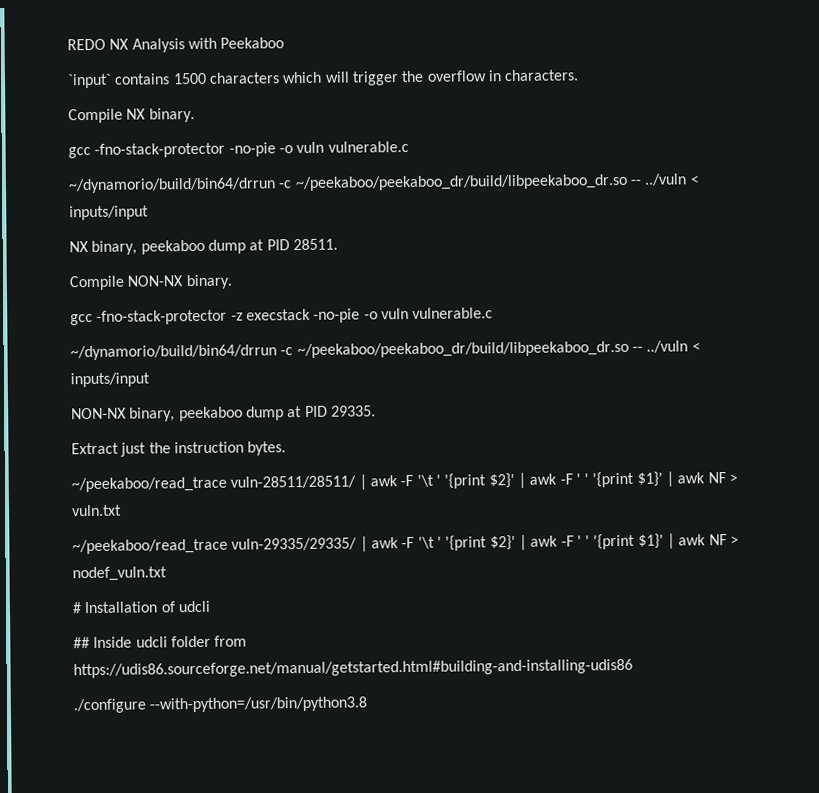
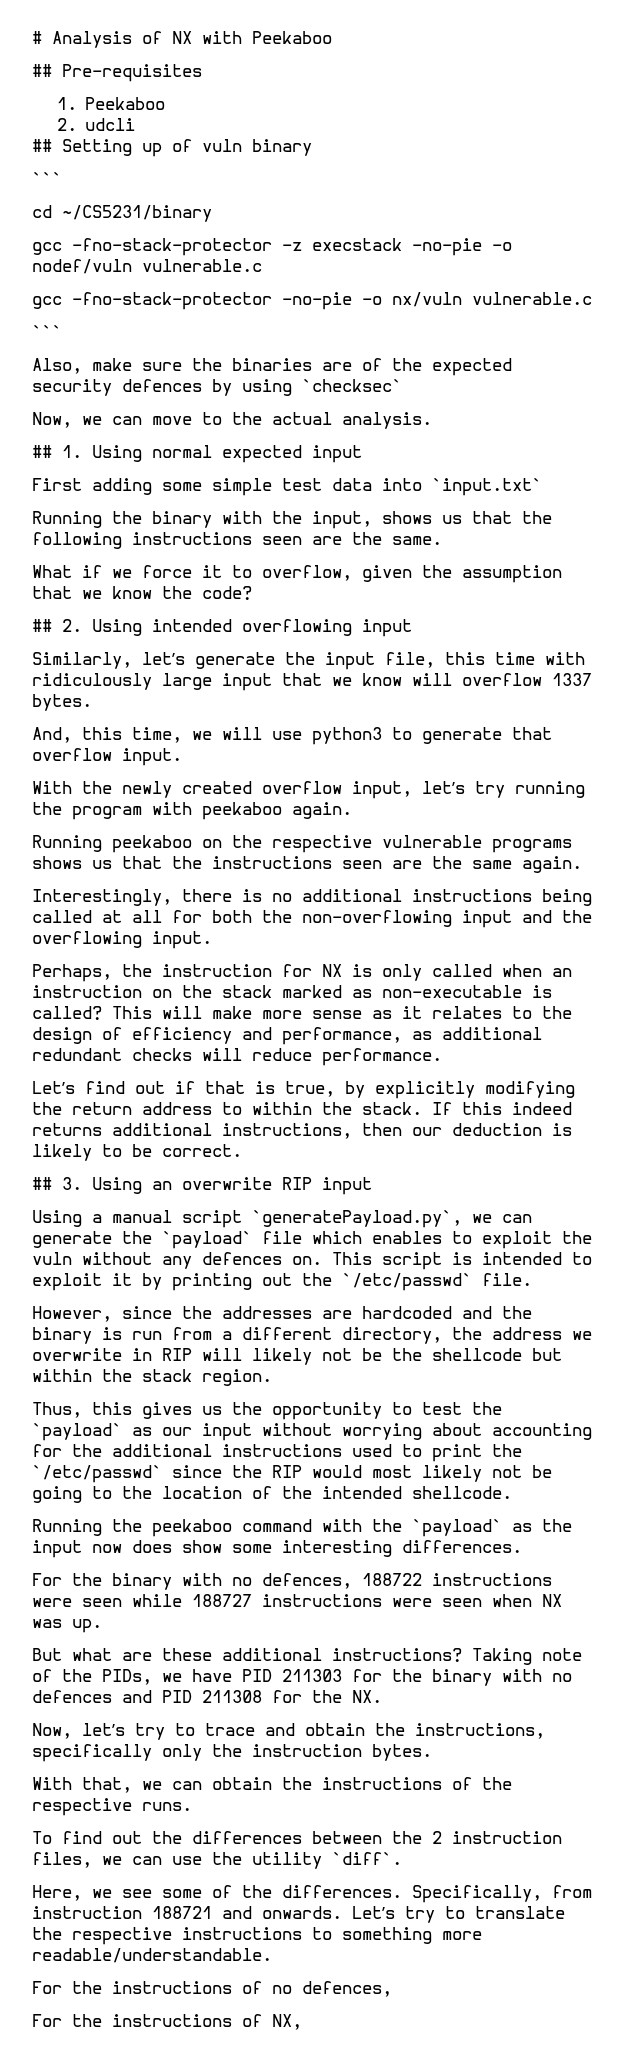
[67,37,285,53] [67,69,580,89] [68,108,195,124] [68,140,409,159] [68,173,700,194] [69,205,149,221] [69,238,338,255] [69,274,232,291] REDO NX Analysis with Peekaboo // `input` contains 1500 characters which will trigger the overflow in characters. // Compile NX binary. // gcc -fno-stack-protector -no-pie -o vuln vulnerable.c // ~/dynamorio/build/bin64/drrun -c ~/peekaboo/peekaboo_dr/build/libpeekaboo_dr.so -- ../vuln < inputs/input // NX binary, peekaboo dump at PID 28511. // Compile NON-NX binary. -> [32,31,332,48] [32,64,202,82] [56,97,166,110] [56,118,136,131] [32,139,312,157] [32,172,62,185] [32,205,212,222] # Analysis of NX with Peekaboo // ## Pre-requisites // 1. Peekaboo // 2. udcli // ## Setting up of vuln binary // ``` // cd ~/CS5231/binary
[380,307,494,320] [70,340,701,361] [70,372,150,388] [71,405,376,422] [71,441,287,457] [71,471,739,493] [72,504,122,517] [72,533,740,555] [72,566,167,582] [72,600,211,614] [73,635,248,649] [73,658,633,679] [73,696,368,714] vuln vulnerable.c // ~/dynamorio/build/bin64/drrun -c ~/peekaboo/peekaboo_dr/build/libpeekaboo_dr.so -- ../vuln < inputs/input // NON-NX binary, peekaboo dump at PID 29335. // Extract just the instruction bytes. // ~/peekaboo/read_trace vuln-28511/28511/ | awk -F '\t ' '{print $2}' | awk -F ' ' '{print $1}' | awk NF > vuln.txt // ~/peekaboo/read_trace vuln-29335/29335/ | awk -F '\t ' '{print $2}' | awk -F ' ' '{print $1}' | awk NF > nodef_vuln.txt // # Installation of udcli // ## Inside udcli folder from https://udis86.sourceforge.net/manual/getstarted.html#building-and-installing-udis86 // ./configure --with-python=/usr/bin/python3.8 -> [32,259,262,274] [32,292,592,310] [32,325,62,338] [32,358,512,376] [32,379,402,396] [32,412,432,429] [32,445,362,463] [32,478,542,496] [32,511,552,529] [32,532,442,549] [32,565,562,583] [32,586,252,601] [32,619,412,637] [32,652,585,670] [32,673,592,691] [32,694,92,711] [32,727,552,745] [32,748,182,766] [32,781,585,799] [32,802,352,820] [32,835,572,853] [32,856,582,873] [32,889,592,906] [32,910,592,928] [32,931,212,949] [32,964,572,982] [32,985,552,998] [32,1006,572,1021] [32,1027,542,1045] [32,1048,442,1066] [32,1081,575,1099] [32,1102,572,1115] [32,1123,572,1139] [32,1144,242,1161] [32,1177,372,1195] [32,1210,532,1228] [32,1231,592,1249] [32,1252,592,1270] [32,1273,532,1291] [32,1306,532,1322] [32,1327,592,1344] [32,1348,562,1365] [32,1369,272,1386] [32,1402,502,1420] [32,1423,592,1441] [32,1444,522,1462] [32,1465,552,1483] [32,1486,512,1503] [32,1519,572,1537] [32,1540,522,1558] [32,1573,552,1590] [32,1594,562,1607] [32,1619,102,1633] [32,1648,582,1665] [32,1669,572,1686] [32,1690,382,1703] [32,1723,545,1740] [32,1744,432,1762] [32,1777,512,1793] [32,1798,192,1816] [32,1831,562,1844] [32,1852,402,1869] [32,1885,592,1903] [32,1906,565,1923] [32,1927,482,1945] [32,1948,272,1963] [32,1981,392,1997] [32,2014,302,2030] nodef/vuln vulnerable.c // gcc -fno-stack-protector -no-pie -o nx/vuln vulnerable.c // ``` // Also, make sure the binaries are of the expected security defences by using `checksec` // Now, we can move to the actual analysis. // ## 1. Using normal expected input // First adding some simple test data into `input.txt` // Running the binary with the input, shows us that the following instructions seen are the same. // What if we force it to overflow, given the assumption that we know the code? // ## 2. Using intended overflowing input // Similarly, let’s generate the input file, this time with ridiculously large input that we know will overflow 1337 bytes. // And, this time, we will use python3 to generate that overflow input. // With the newly created overflow input, let’s try running the program with peekaboo again. // Running peekaboo on the respective vulnerable programs shows us that the instructions seen are the same again. // Interestingly, there is no additional instructions being called at all for both the non-overflowing input and the overflowing input. // Perhaps, the instruction for NX is only called when an instruction on the stack marked as non-executable is called? This will make more sense as it relates to the design of efficiency and performance, as additional redundant checks will reduce performance. // Let’s find out if that is true, by explicitly modifying the return address to within the stack. If this indeed returns additional instructions, then our deduction is likely to be correct. // ## 3. Using an overwrite RIP input // Using a manual script `generatePayload.py`, we can generate the `payload` file which enables to exploit the vuln without any defences on. This script is intended to exploit it by printing out the `/etc/passwd` file. // However, since the addresses are hardcoded and the binary is run from a different directory, the address we overwrite in RIP will likely not be the shellcode but within the stack region. // Thus, this gives us the opportunity to test the `payload` as our input without worrying about accounting for the additional instructions used to print the `/etc/passwd` since the RIP would most likely not be going to the location of the intended shellcode. // Running the peekaboo command with the `payload` as the input now does show some interesting differences. // For the binary with no defences, 188722 instructions were seen while 188727 instructions were seen when NX was up. // But what are these additional instructions? Taking note of the PIDs, we have PID 211303 for the binary with no defences and PID 211308 for the NX. // Now, let’s try to trace and obtain the instructions, specifically only the instruction bytes. // With that, we can obtain the instructions of the respective runs. // To find out the differences between the 2 instruction files, we can use the utility `diff`. // Here, we see some of the differences. Specifically, from instruction 188721 and onwards. Let’s try to translate the respective instructions to something more readable/understandable. // For the instructions of no defences, // For the instructions of NX,

